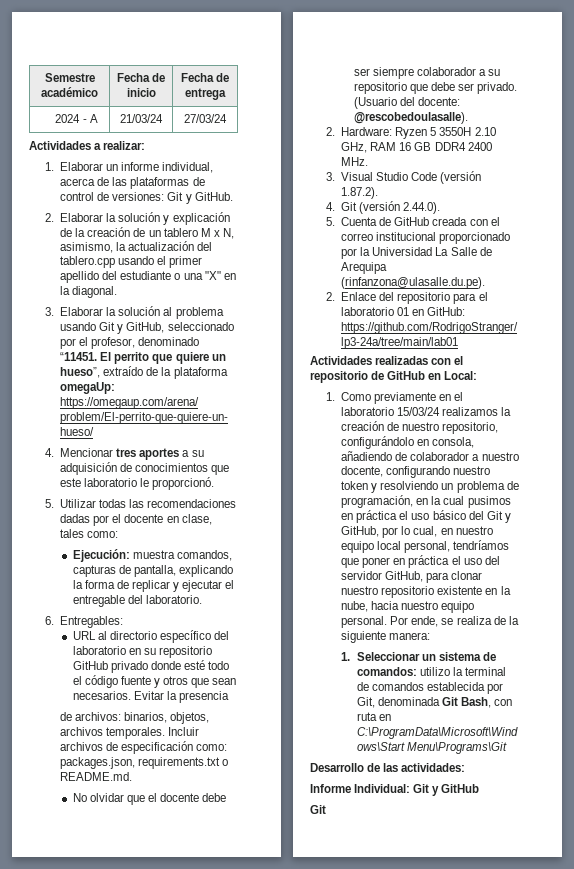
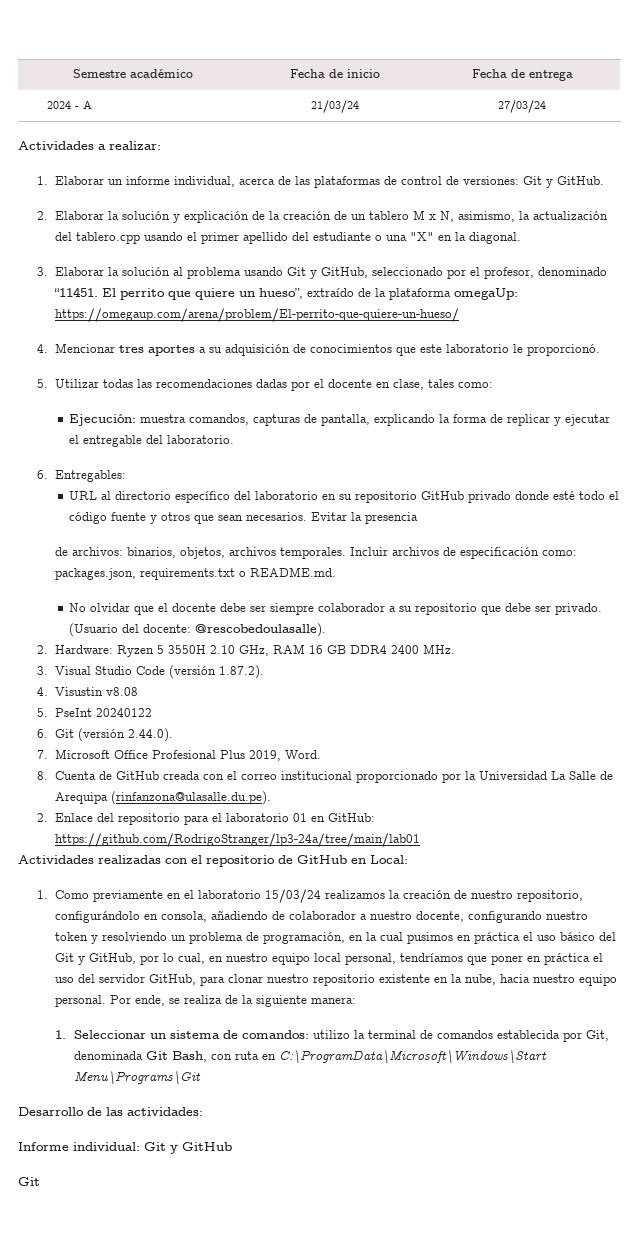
[341,201,441,214] [325,217,335,226] Git (versión 2.44.0). // 5. -> [55,687,139,696] [36,708,153,717] [36,728,174,742] [36,749,322,761] [36,771,48,780] Visustin v8.08 // 5. PseInt 20240122 // 6. Git (versión 2.44.0). // 7. Microsoft Office Profesional Plus 2019, Word. // 8.
[354,784,411,793] Individual: -> [73,1142,140,1151] individual:

